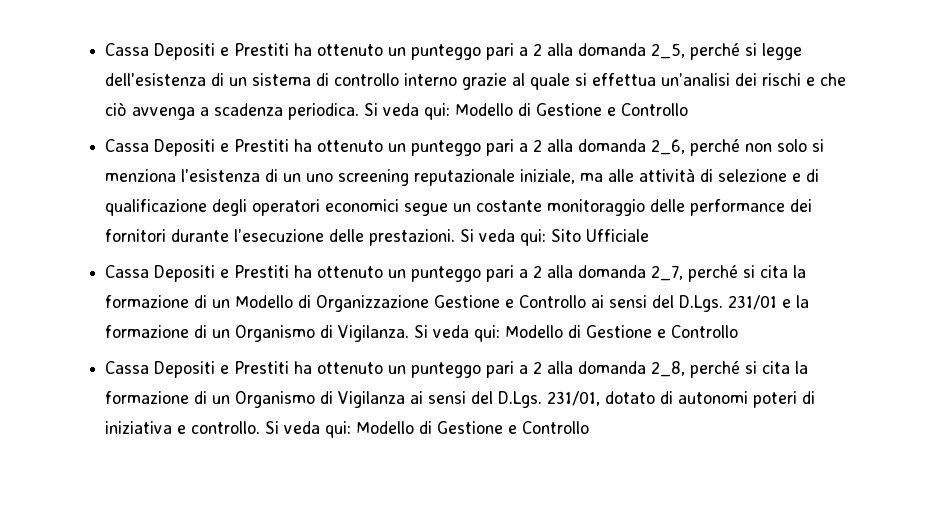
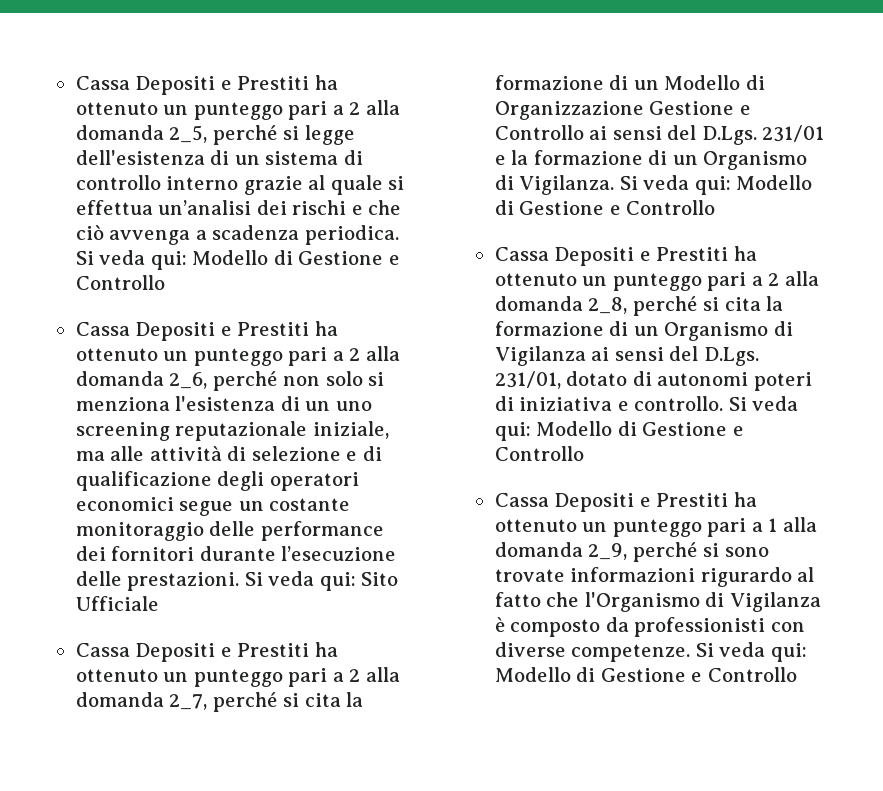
(590, 427) none -> [494,492,757,512] [494,517,817,537] [494,542,769,562] [494,567,815,587] [494,592,821,612] [494,617,805,637] [494,642,807,662] [494,667,797,682] // Cassa Depositi e Prestiti ha ottenuto un punteggo pari a 1 alla domanda 2_9, perché si sono trovate informazioni rigurardo al fatto che l'Organismo di Vigilanza è composto da professionisti con diverse competenze. Si veda qui: Modello di Gestione e Controllo

